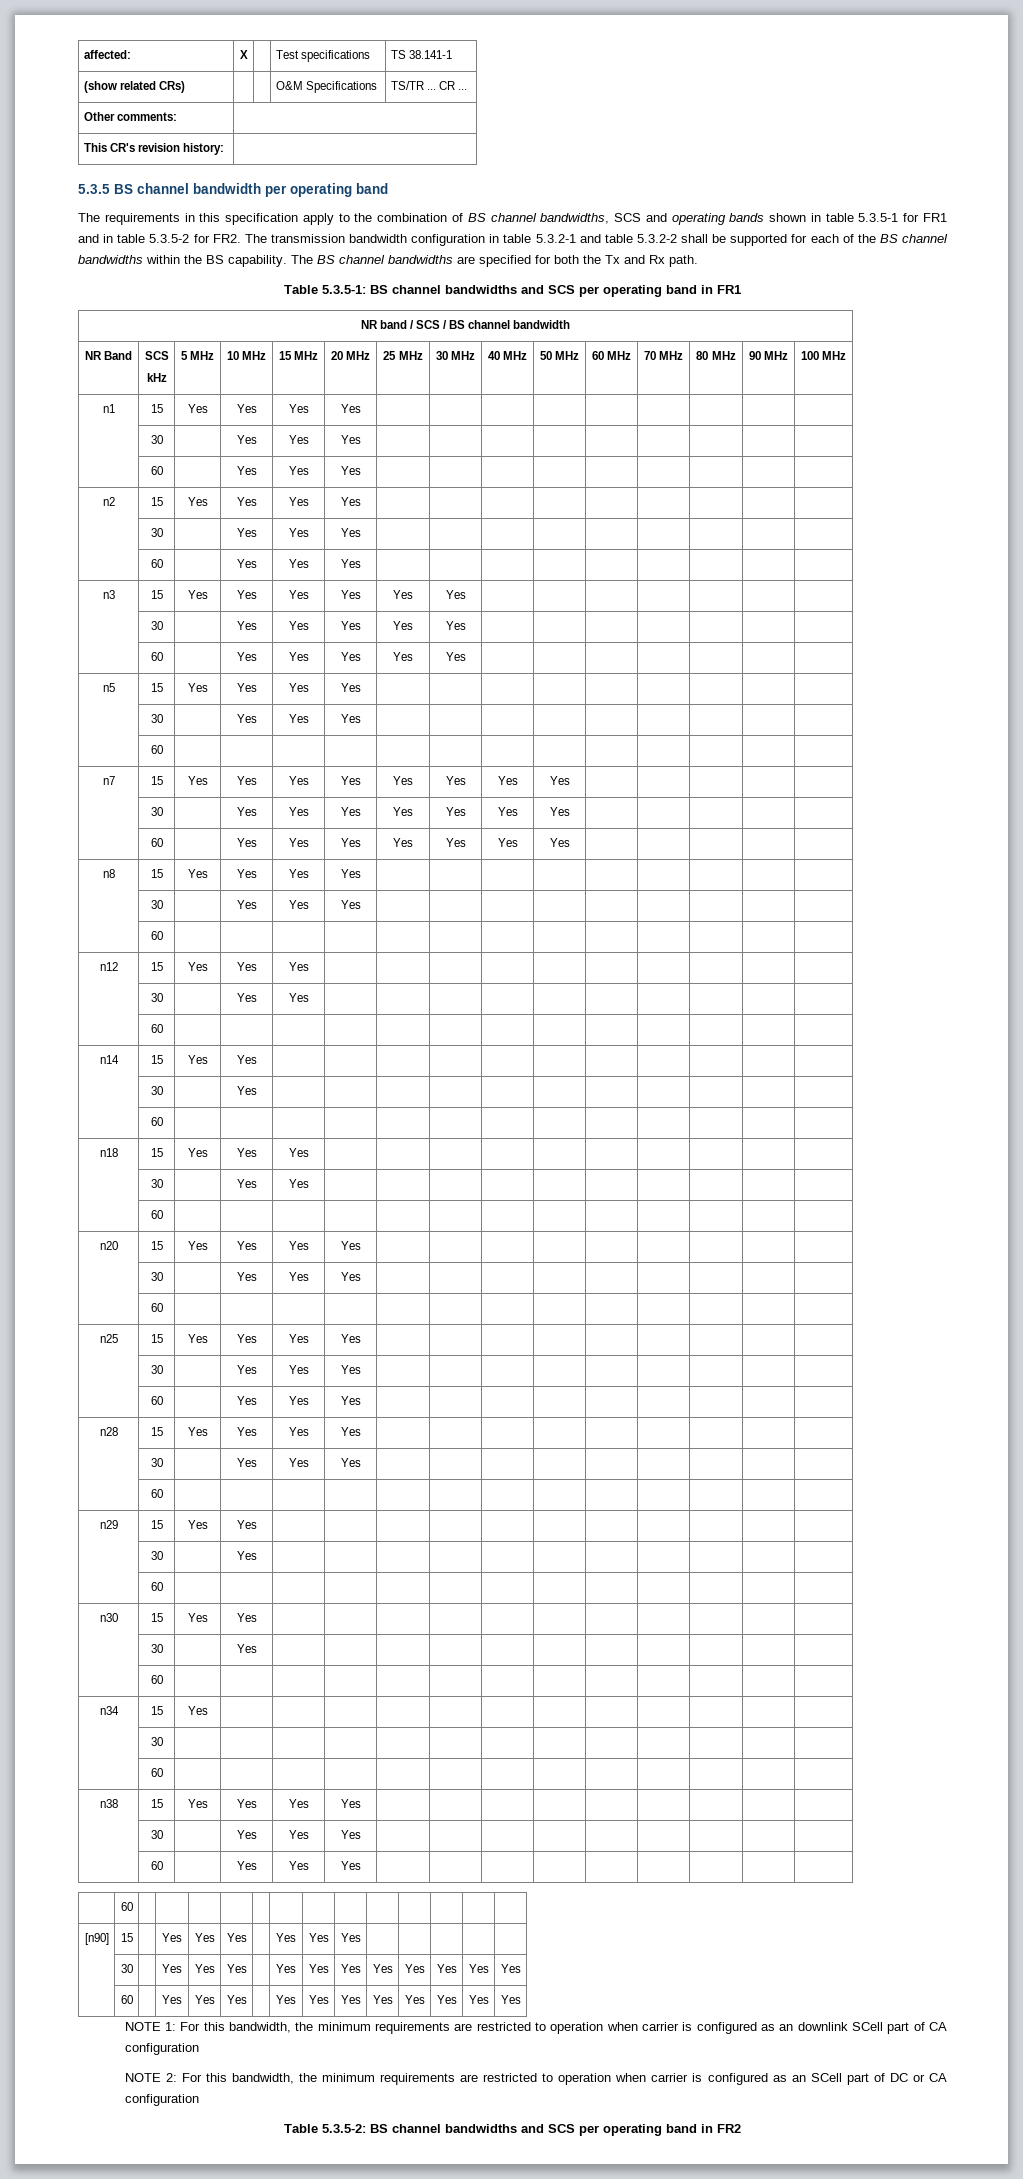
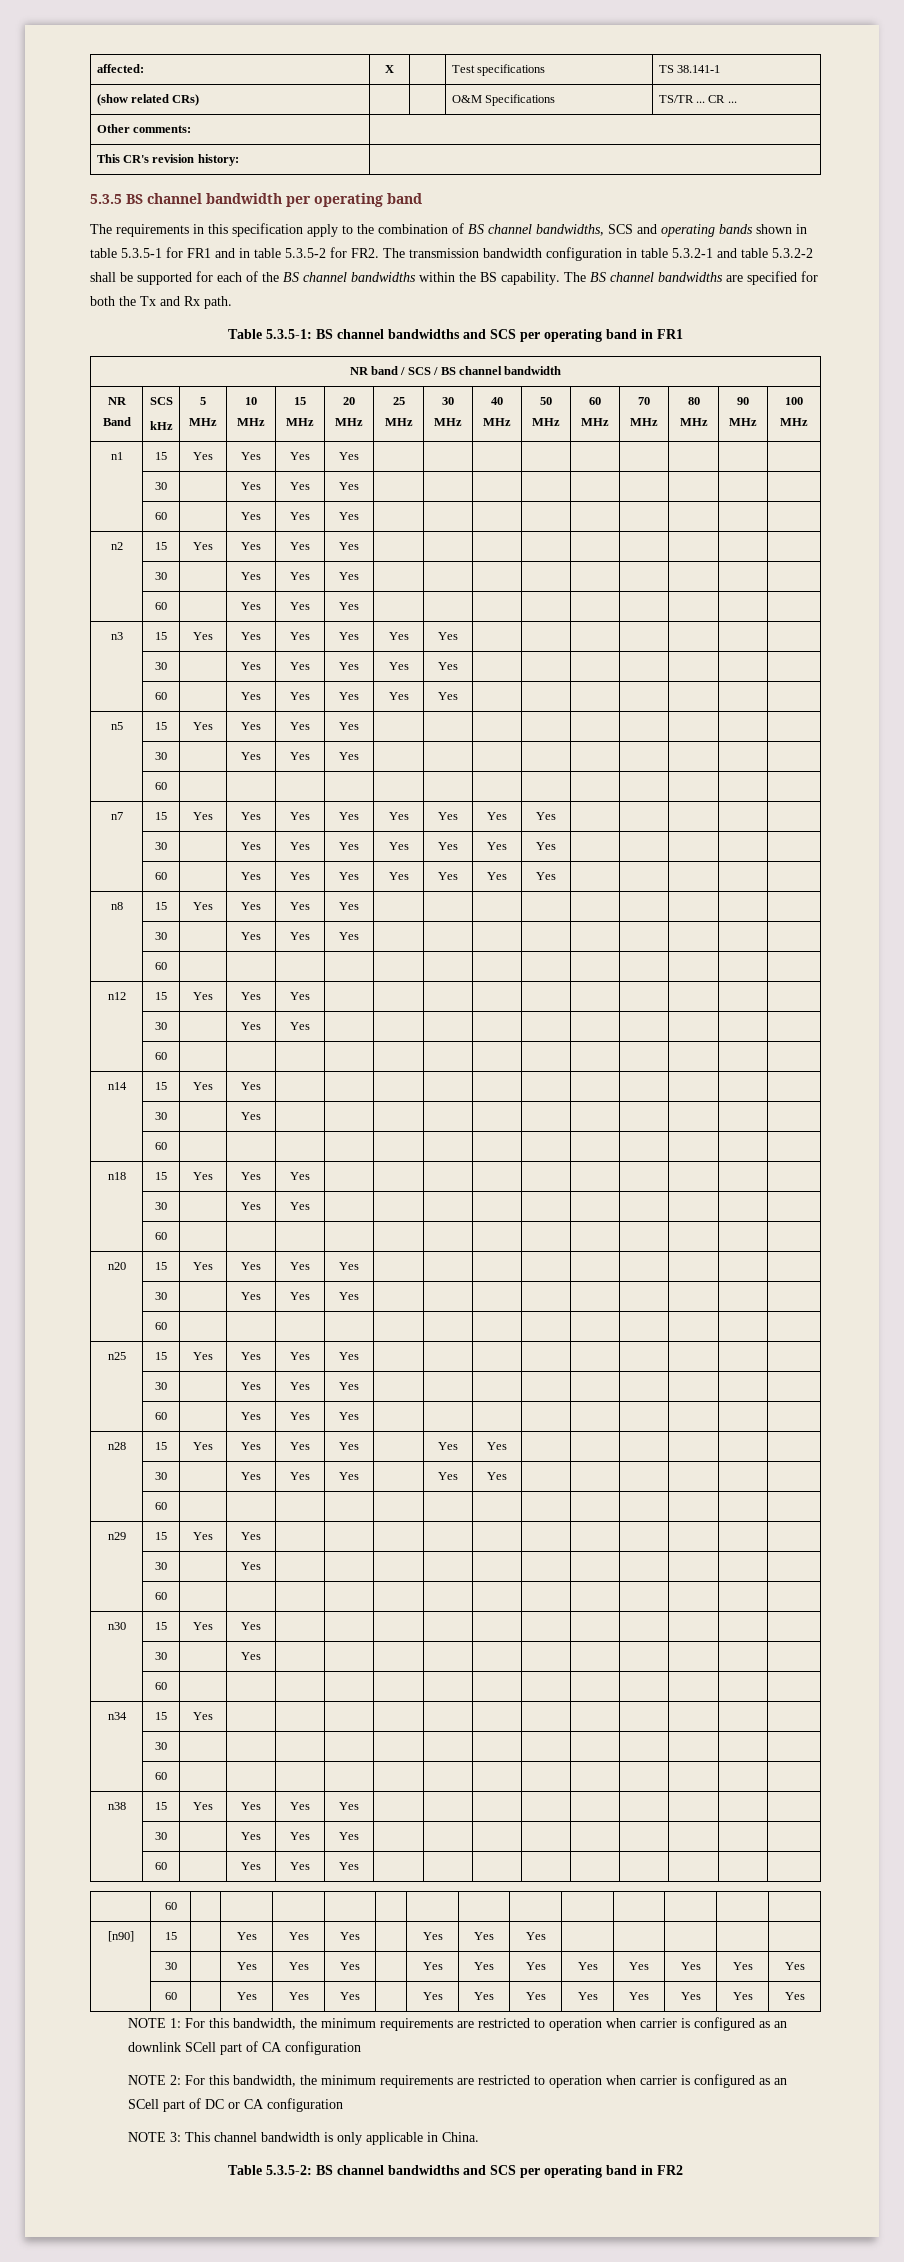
[150,1458,163,1467] [236,1458,257,1467] [288,1458,309,1467] [340,1458,361,1467] | | | | | | | // | 30 | | Yes | Yes | Yes | | | -> [438,1442,458,1450] [487,1442,507,1450] [155,1472,167,1480] [241,1472,261,1480] [290,1472,310,1480] [339,1472,359,1480] [438,1472,458,1480] [487,1472,507,1480] Yes | Yes | | | | | | // | 30 | | Yes | Yes | Yes | | Yes | Yes
(199, 2100) none -> [128,2132,480,2145] // NOTE 3: This channel bandwidth is only applicable in China.

